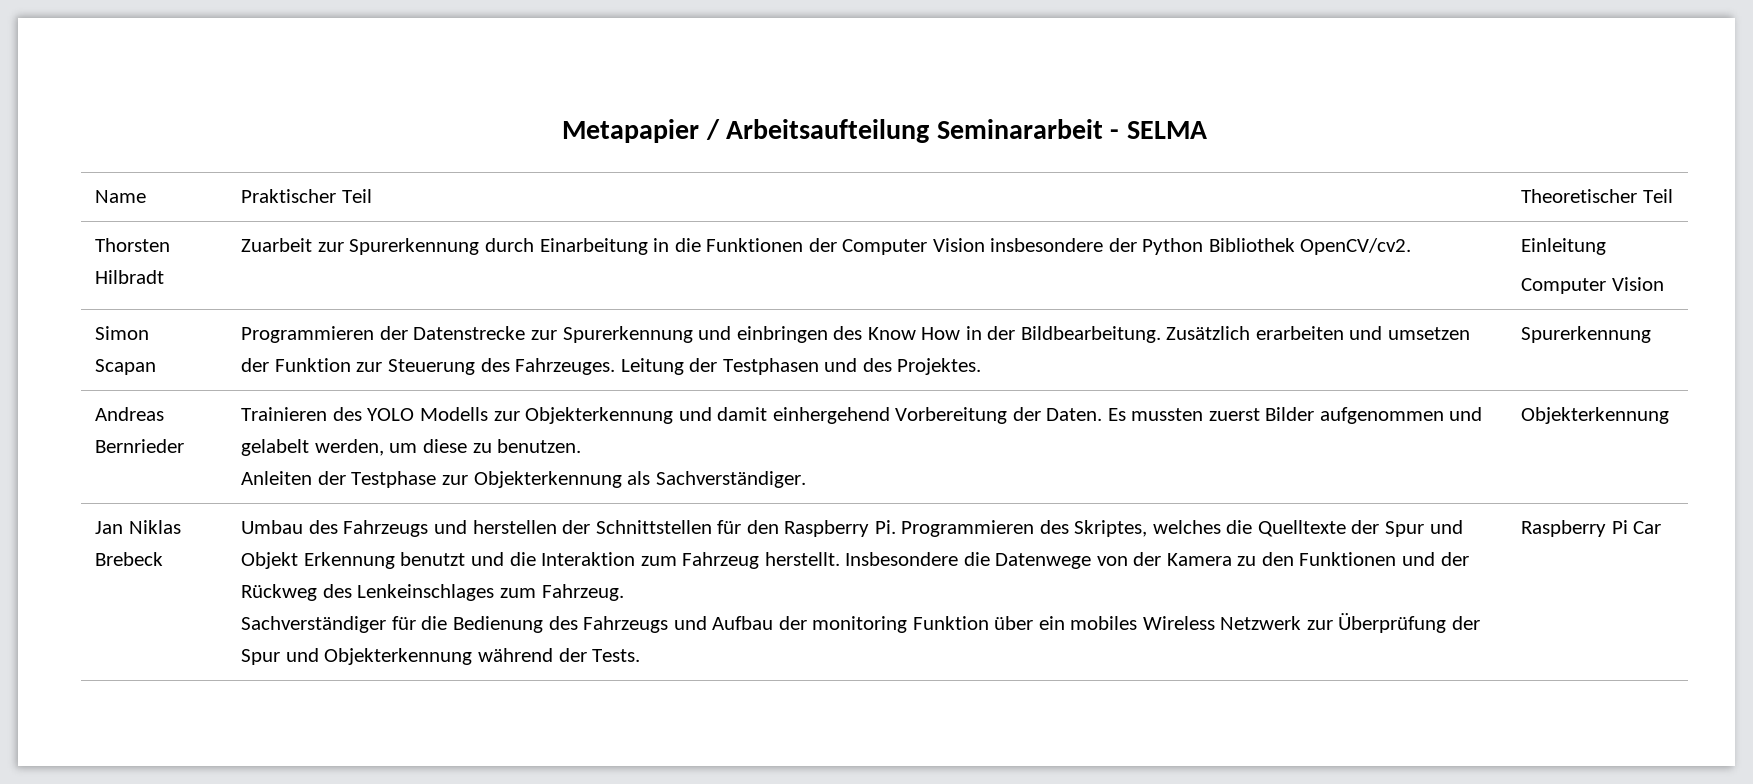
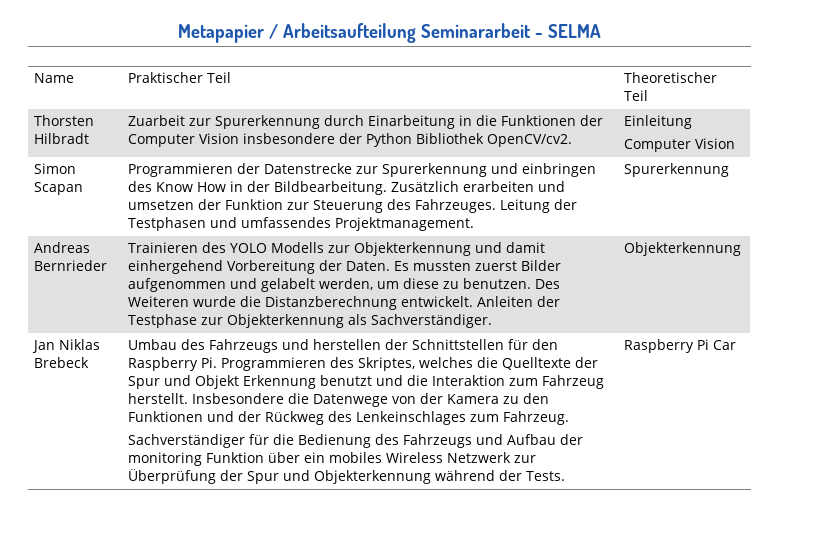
[862,358,982,375] des Projektes. -> [241,217,475,231] umfassendes Projektmanagement.
(582, 446) // -> [535,279,561,289] [128,296,474,310] Des Weiteren wurde die Distanzberechnung entwickelt.

